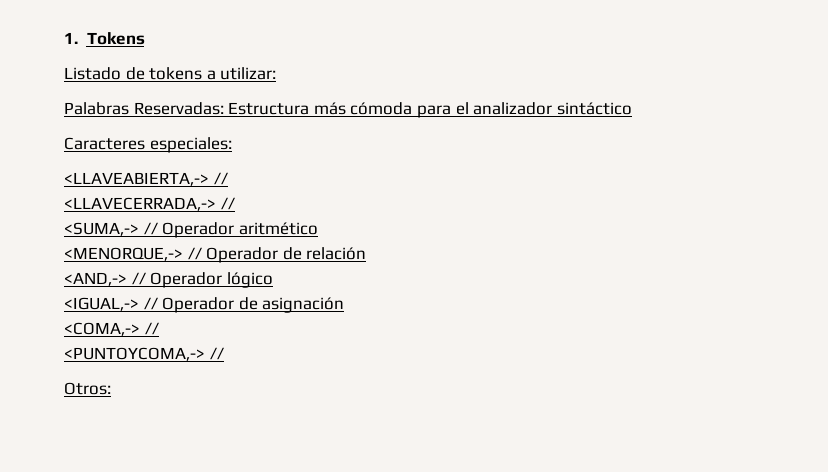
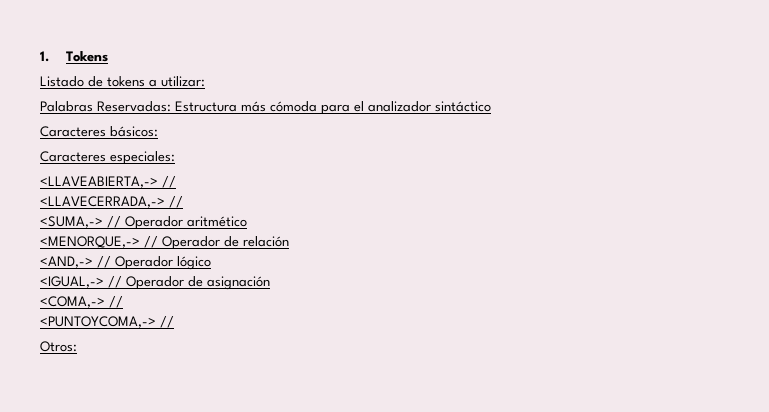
(632, 108) none -> [40,126,158,137] // Caracteres básicos:

